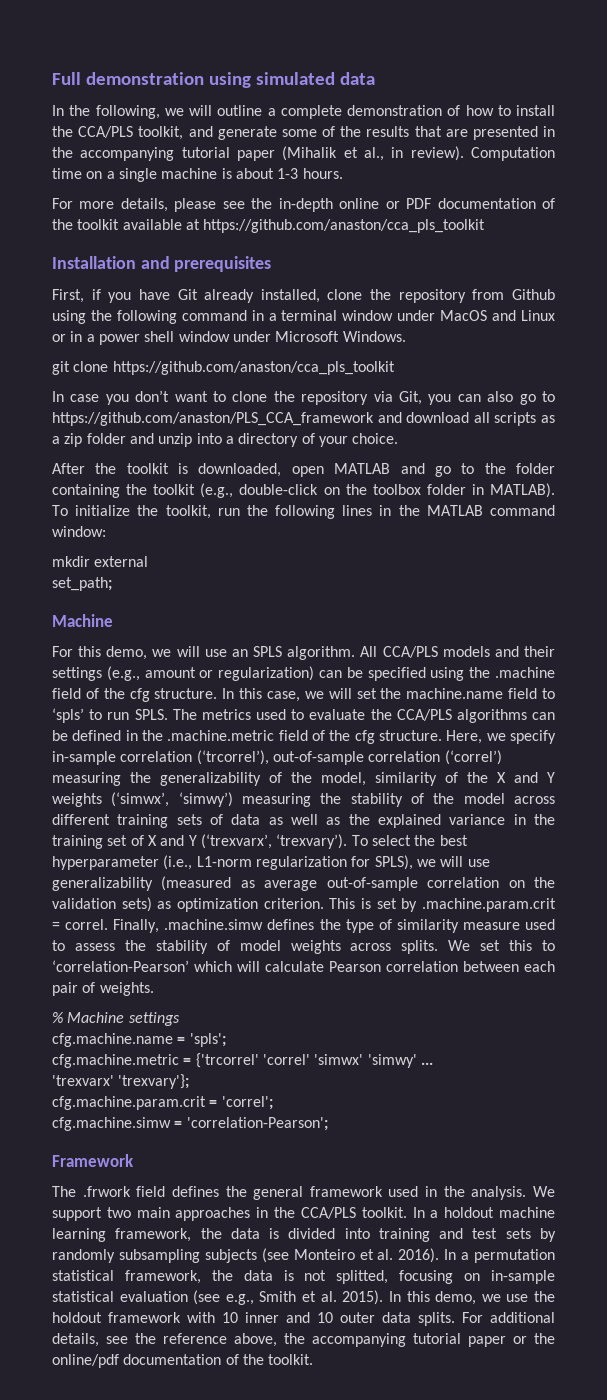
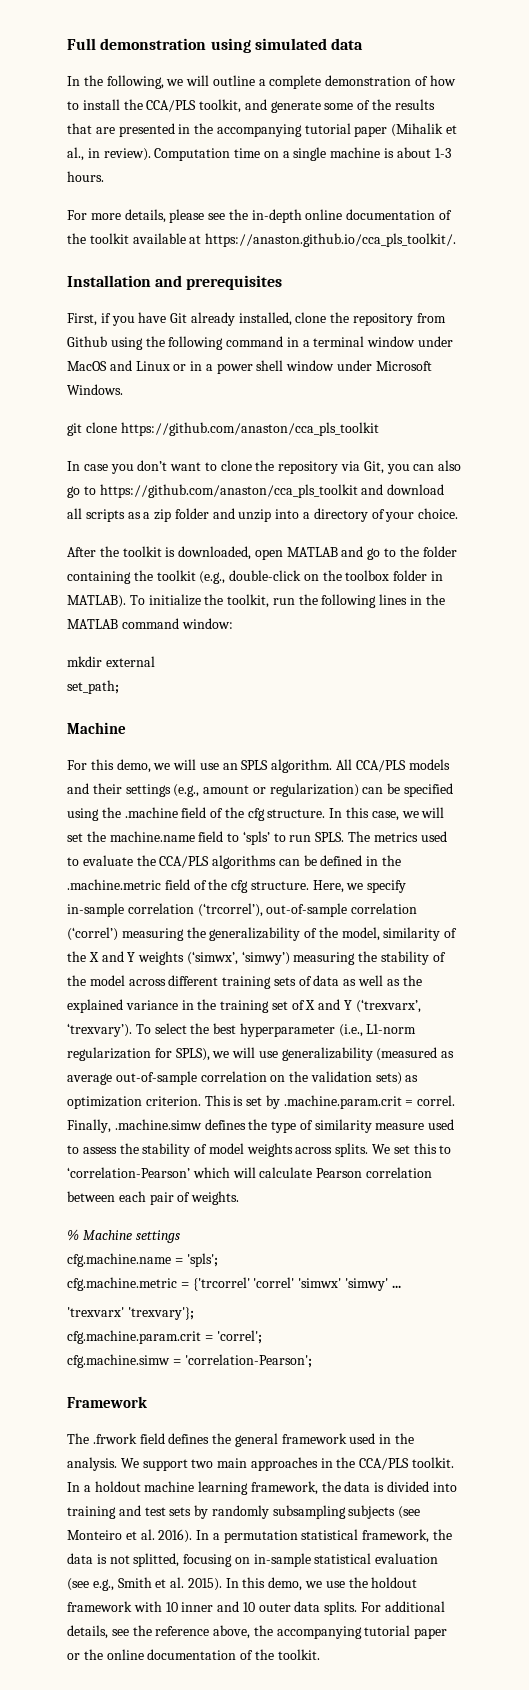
[385,198,432,209] or PDF -> (343, 214) none
[203,219,486,233] https://github.com/anaston/cca_pls_toolkit -> [205,233,457,247] https://anaston.github.io/cca_pls_toolkit/.
[52,412,374,426] https://github.com/anaston/PLS_CCA_framework -> [99,484,358,498] https://github.com/anaston/cca_pls_toolkit
[52,1354,119,1368] online/pdf -> [106,1649,144,1660] online

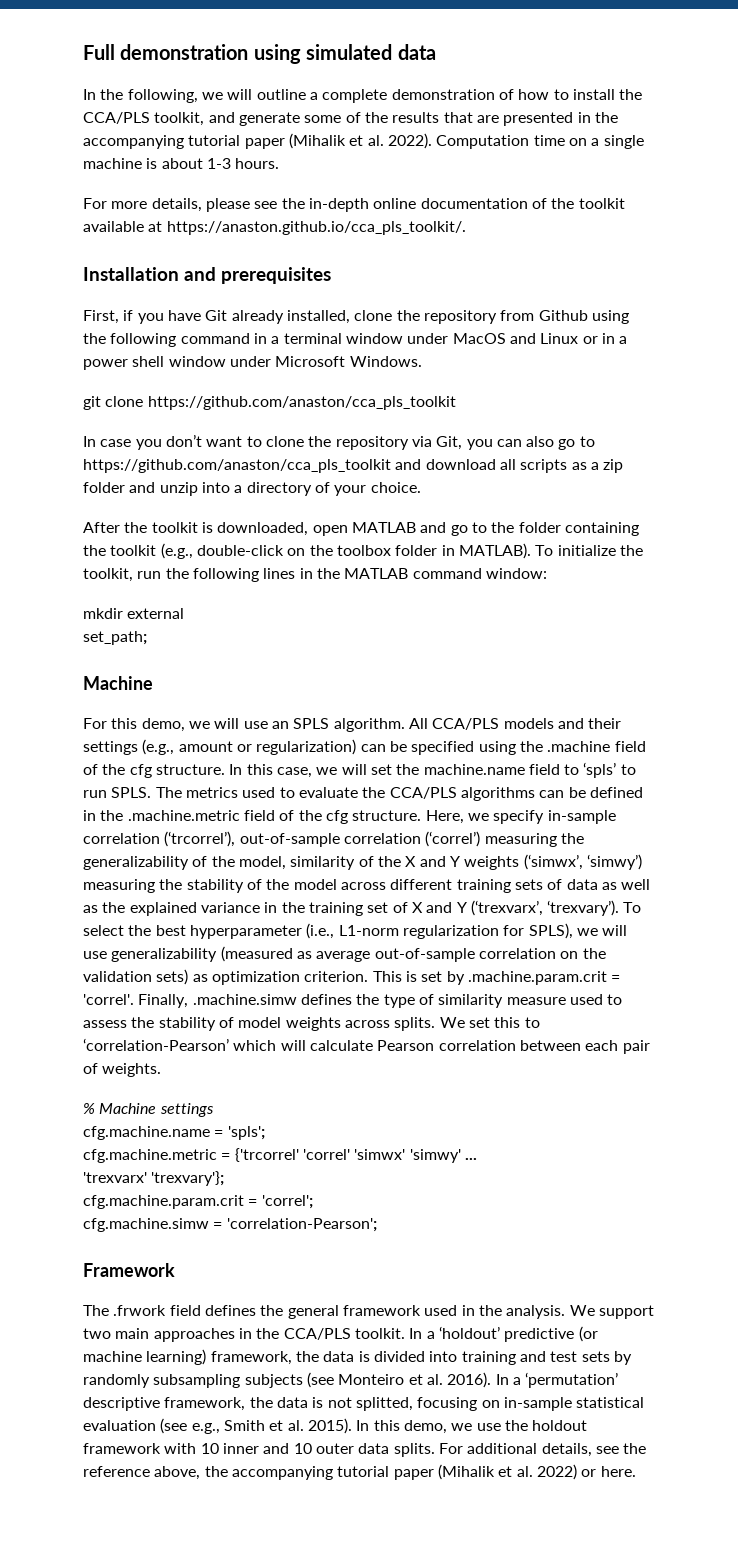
[67,147,151,161] al., in review). -> [367,133,432,149] al. 2022).
[417,1095,456,1106] correl. -> [83,994,134,1005] 'correl'.
[94,1481,249,1495] holdout machine learning -> [438,1326,598,1342] [83,1349,207,1365] ‘holdout’ predictive (or machine learning)
[223,1529,359,1543] permutation statistical -> [525,1372,619,1388] [83,1397,160,1411] ‘permutation’ descriptive
[67,1649,320,1660] or the online documentation of the toolkit. -> [437,1464,636,1480] (Mihalik et al. 2022) or here.

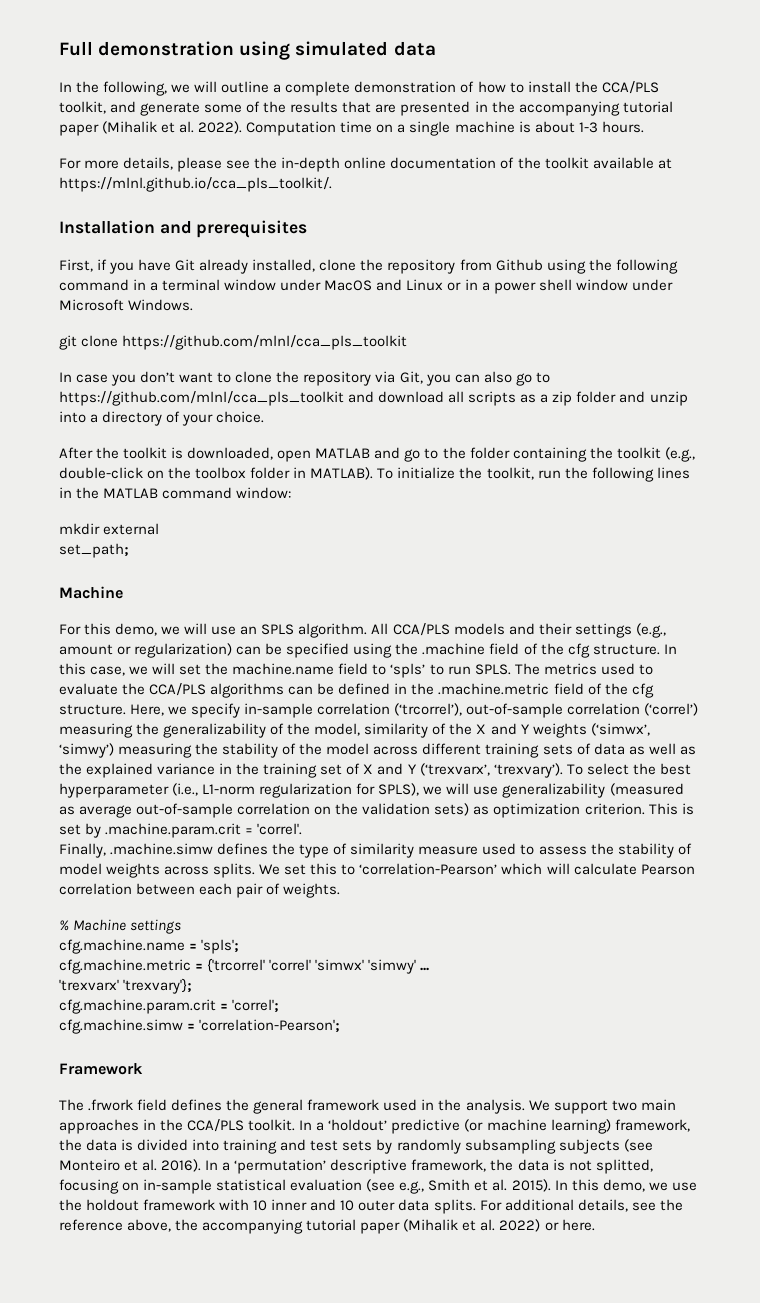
[166,221,466,235] https://anaston.github.io/cca_pls_toolkit/. -> [59,177,332,192] https://mlnl.github.io/cca_pls_toolkit/.
[147,396,456,410] https://github.com/anaston/cca_pls_toolkit -> [122,335,408,350] https://github.com/mlnl/cca_pls_toolkit
[83,459,391,473] https://github.com/anaston/cca_pls_toolkit -> [59,391,344,406] https://github.com/mlnl/cca_pls_toolkit
(134, 999) none -> (303, 829) //

